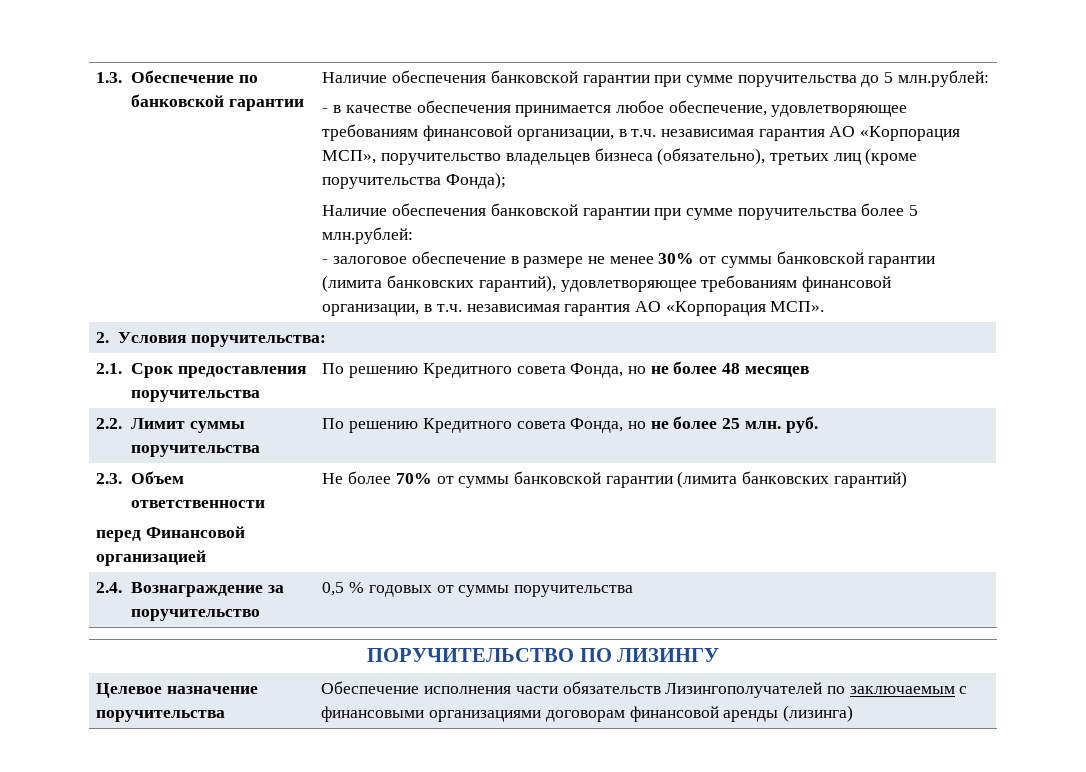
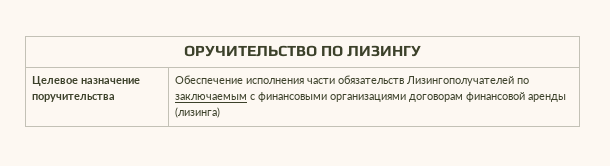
[96,70,258,83] [131,94,304,111] [322,70,989,87] [322,100,908,117] [322,124,961,141] [322,148,918,165] [322,172,507,189] [322,203,919,220] [322,227,414,244] [322,251,936,268] [322,275,891,292] [322,301,825,316] [96,332,326,347] [96,363,306,378] [131,390,261,402] [322,361,809,378] [96,418,245,433] [131,445,261,457] [322,416,818,433] [96,471,185,484] [131,500,266,508] [96,526,246,542] [96,550,207,566] [322,471,907,488] [96,582,284,597] [131,609,261,621] [322,582,633,597] [366,648,574,662] 1.3. Обеспечение по банковской гарантии | Наличие обеспечения банковской гарантии при сумме поручительства до 5 млн.рублей: // - в качестве обеспечения принимается любое обеспечение, удовлетворяющее требованиям финансовой организации, в т.ч. независимая гарантия АО «Корпорация МСП», поручительство владельцев бизнеса (обязательно), третьих лиц (кроме поручительства Фонда); // Наличие обеспечения банковской гарантии при сумме поручительства более 5 млн.рублей: // - залоговое обеспечение в размере не менее 30% от суммы банковской гарантии (лимита банковских гарантий), удовлетворяющее требованиям финансовой организации, в т.ч. независимая гарантия АО «Корпорация МСП». // 2. Условия поручительства: // 2.1. Срок предоставления поручительства | По решению Кредитного совета Фонда, но не более 48 месяцев // 2.2. Лимит суммы поручительства | По решению Кредитного совета Фонда, но не более 25 млн. руб. // 2.3. Объем ответственности // перед Финансовой организацией | Не более 70% от суммы банковской гарантии (лимита банковских гарантий) // 2.4. Вознаграждение за поручительство | 0,5 % годовых от суммы поручительства // ПОРУЧИТЕЛЬСТВО -> [183,45,317,57] ОРУЧИТЕЛЬСТВО

